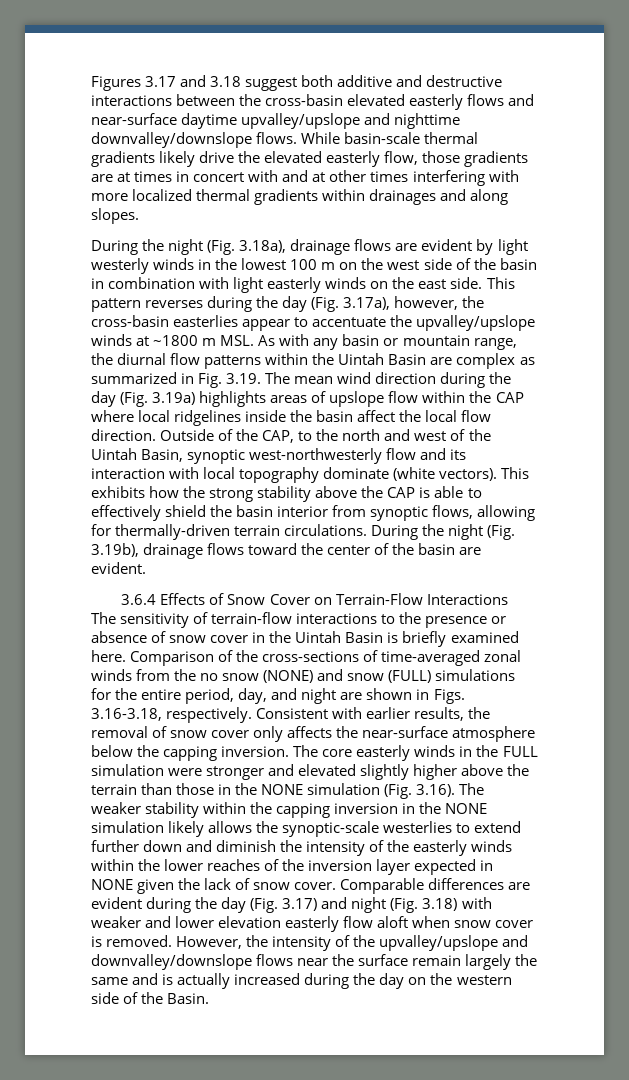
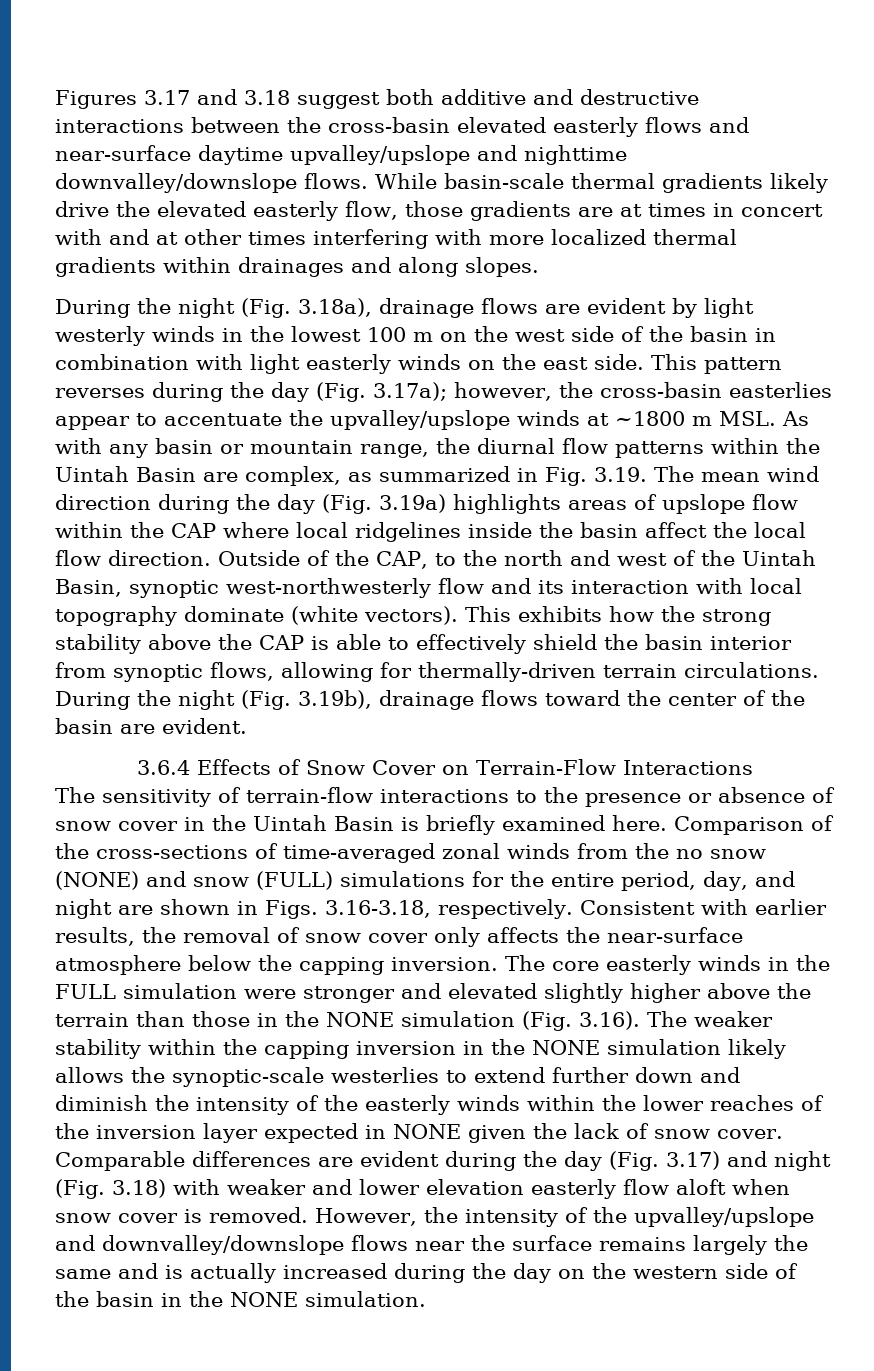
[343,297,391,310] 3.17a), -> [373,382,447,401] 3.17a);
[456,353,516,369] complex -> [245,466,341,486] complex,
[412,955,462,966] remain -> [599,1237,686,1251] remains
[167,993,210,1004] Basin. -> [96,1291,426,1307] basin in the NONE simulation.

